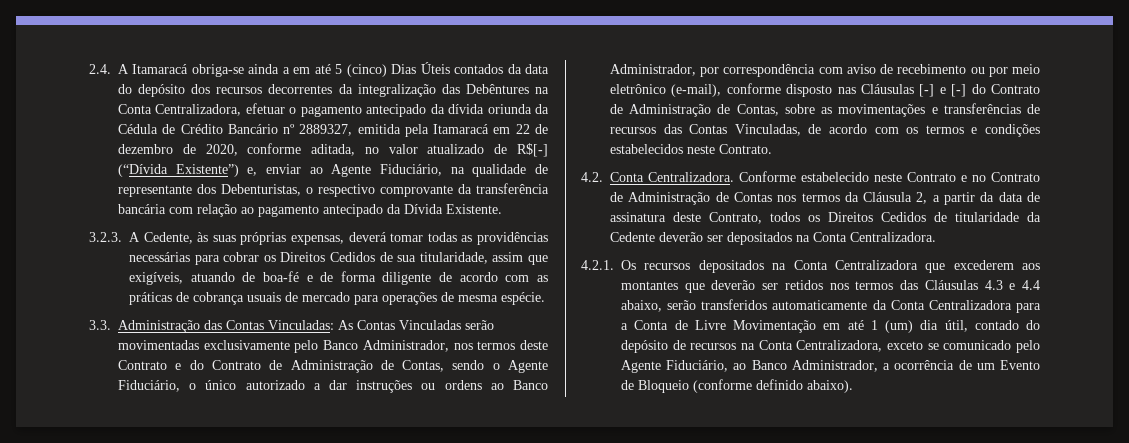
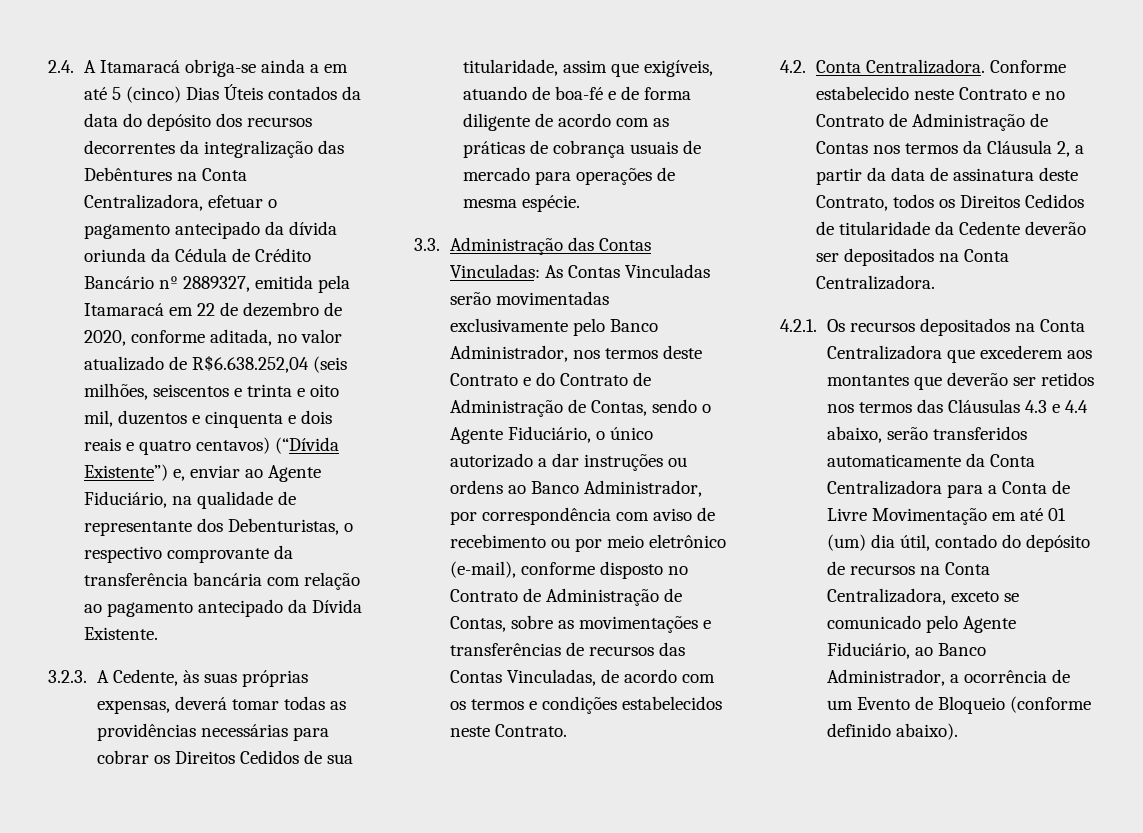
[517,143,548,157] R$[-] -> [191,355,347,373] [83,383,340,400] [83,410,333,428] [83,437,270,455] R$6.638.252,04 (seis milhões, seiscentos e trinta e oito mil, duzentos e cinquenta e dois reais e quatro centavos)
[837,84,986,97] nas Cláusulas [-] e [-] do -> [667,566,688,575] no
[870,320,878,330] 1 -> [1048,508,1067,521] 01

